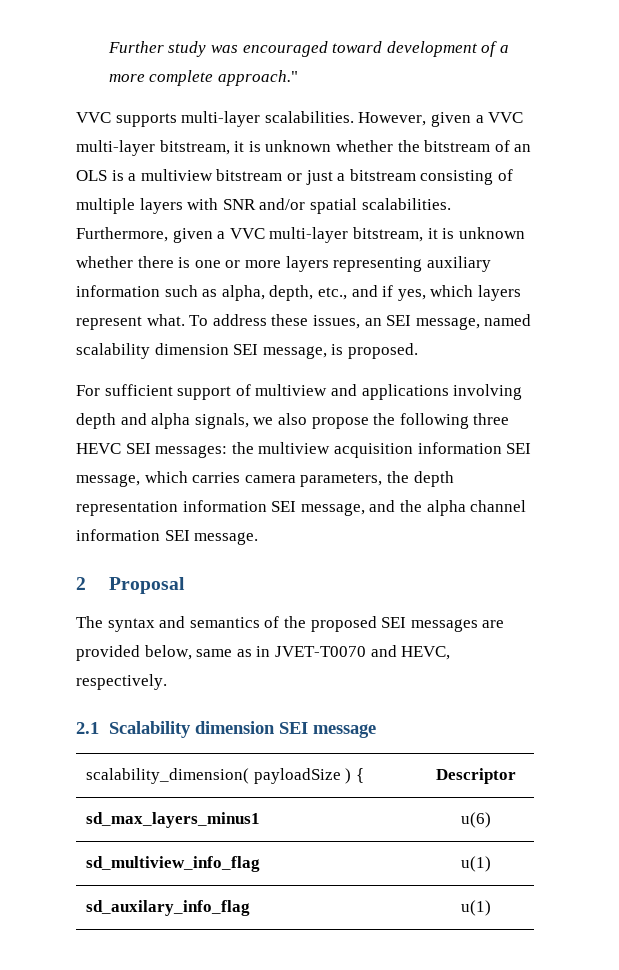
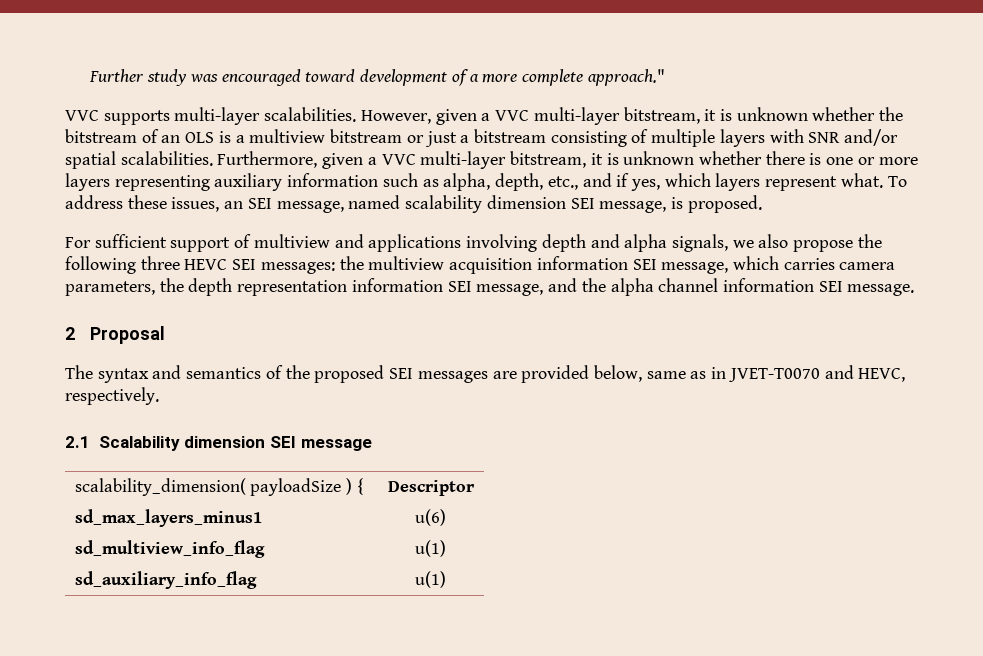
[86,900,251,916] sd_auxilary_info_flag -> [74,571,257,589] sd_auxiliary_info_flag

